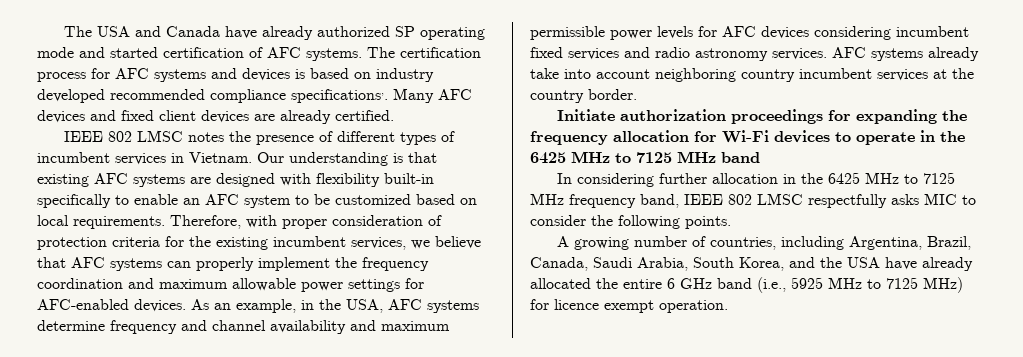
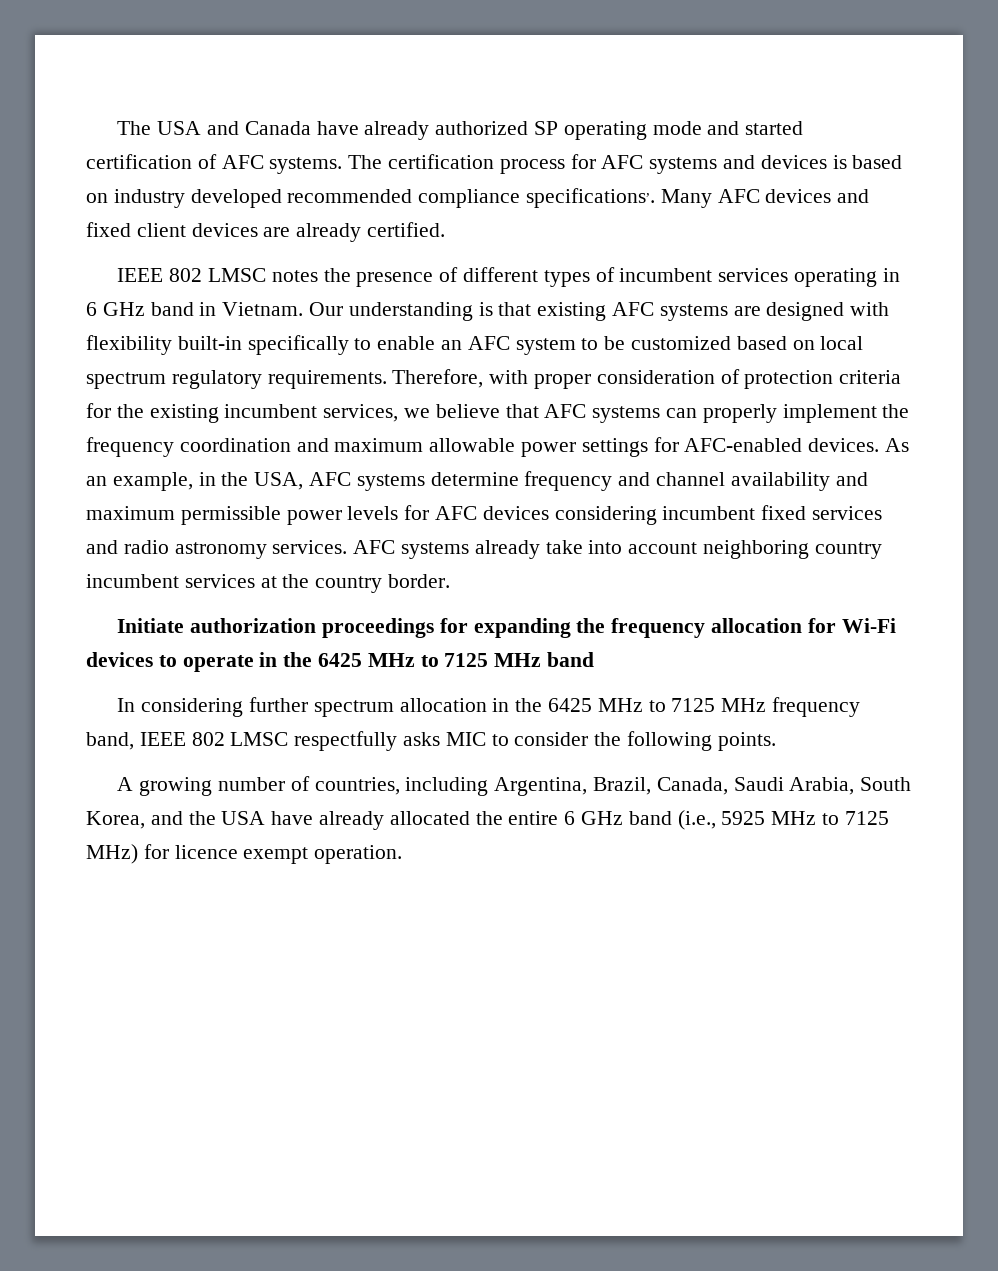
(166, 159) none -> [793,268,900,287] [86,302,194,316] operating in 6 GHz band
(69, 220) none -> [86,370,262,389] spectrum regulatory
(707, 178) none -> [313,700,394,717] spectrum

